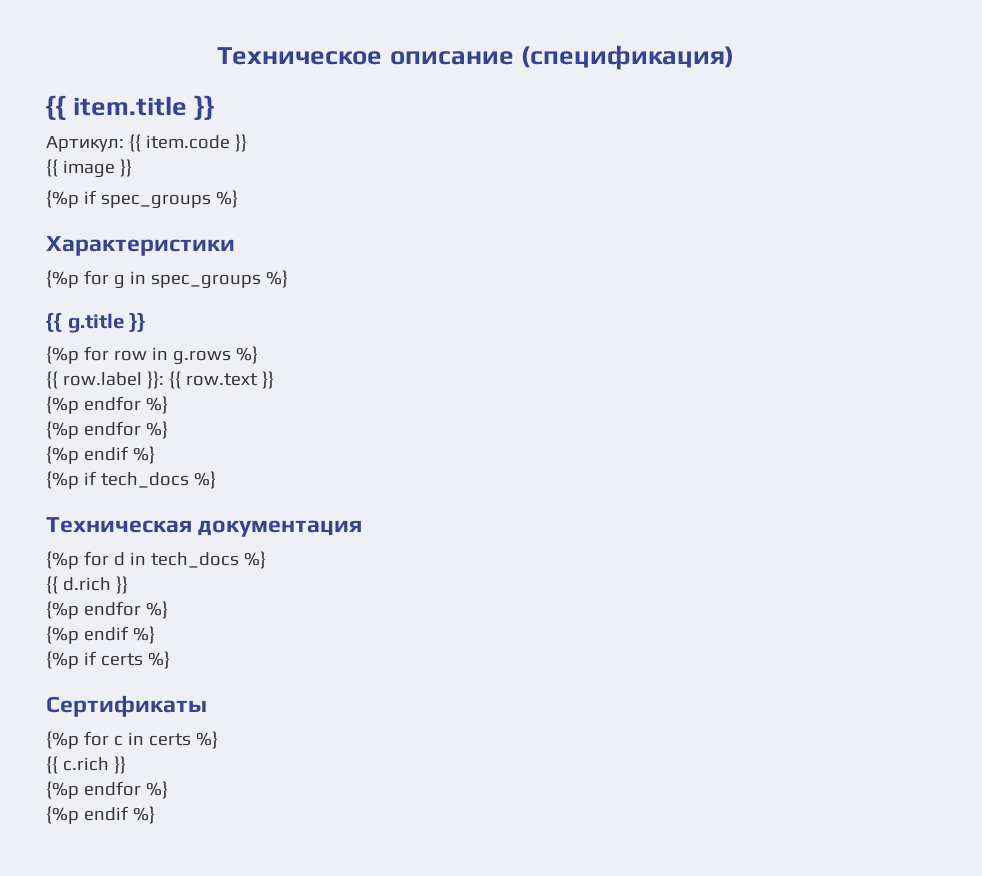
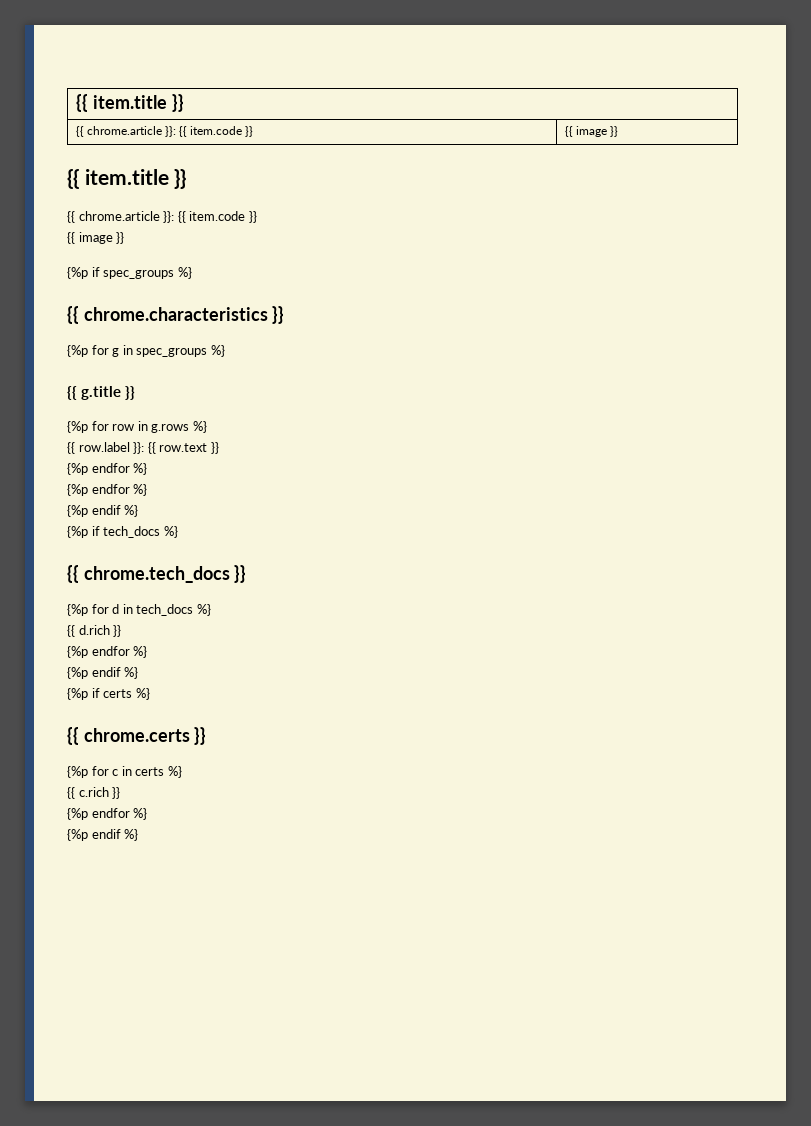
[217,45,734,70] [46,95,215,120] [46,136,124,152] Техническое описание (спецификация) // {{ item.title }} // Артикул: -> [75,94,184,112] [75,126,254,137] [564,126,619,137] [67,169,187,189] [67,211,175,223] {{ item.title }} // {{ chrome.article }}: {{ item.code }} | {{ image }} // {{ item.title }} // {{ chrome.article }}:
[46,236,235,256] Характеристики -> [67,306,285,324] {{ chrome.characteristics }}
[46,517,363,537] Техническая документация -> [67,565,247,583] {{ chrome.tech_docs }}
[46,695,207,717] Сертификаты -> [67,727,207,745] {{ chrome.certs }}

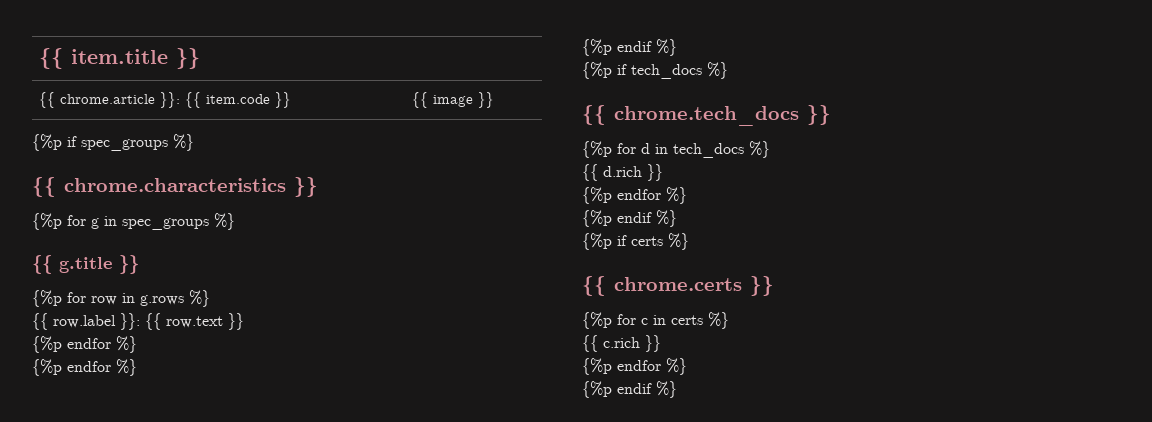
[67,169,187,189] [67,211,257,223] [67,232,125,244] // {{ item.title }} // {{ chrome.article }}: {{ item.code }} // {{ image }} -> (495, 100) none

